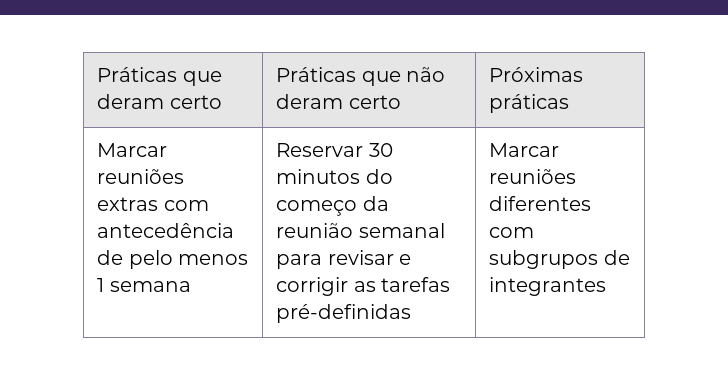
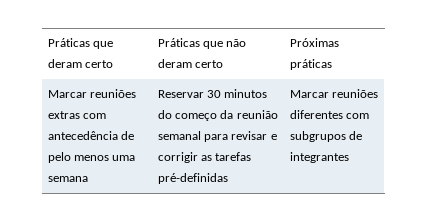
[97,278,105,292] 1 -> [112,155,136,161] uma

